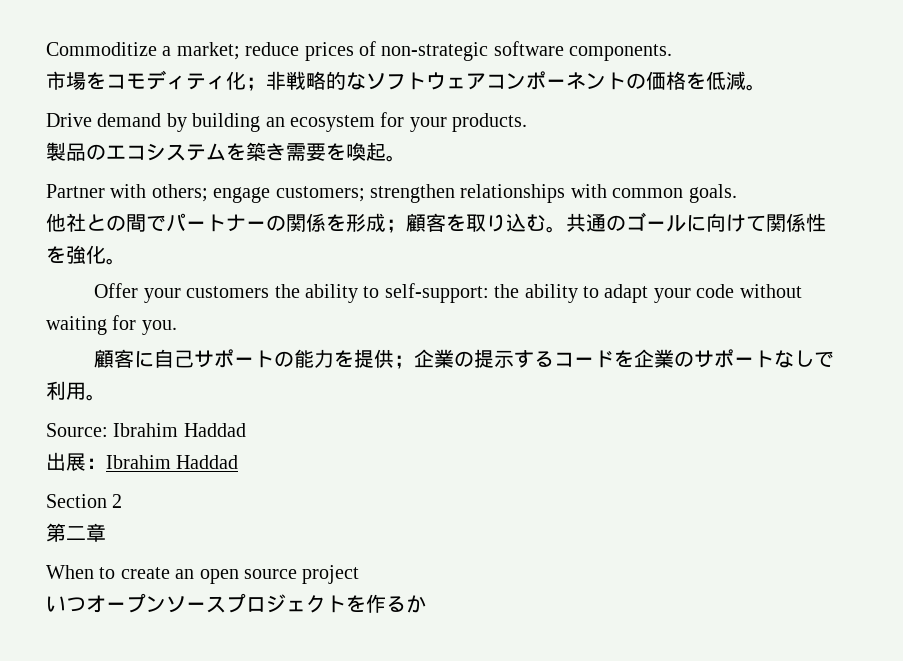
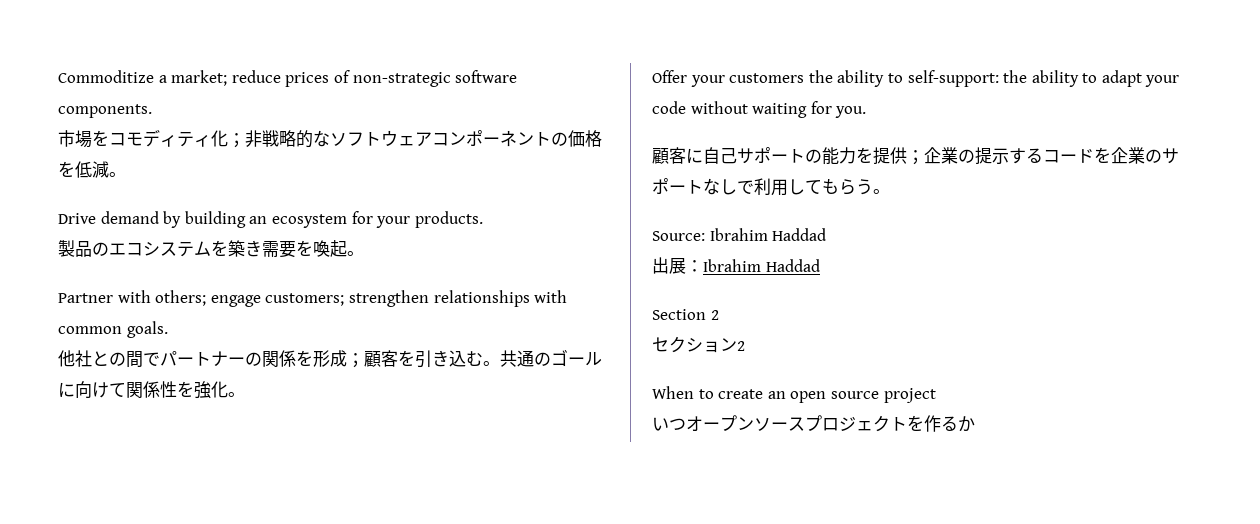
[466,214,506,232] 取り -> [415,350,449,368] 引き
(86, 391) none -> [788,178,873,195] してもらう
[46,523,106,542] 第二章 -> [652,336,745,353] セクション2

